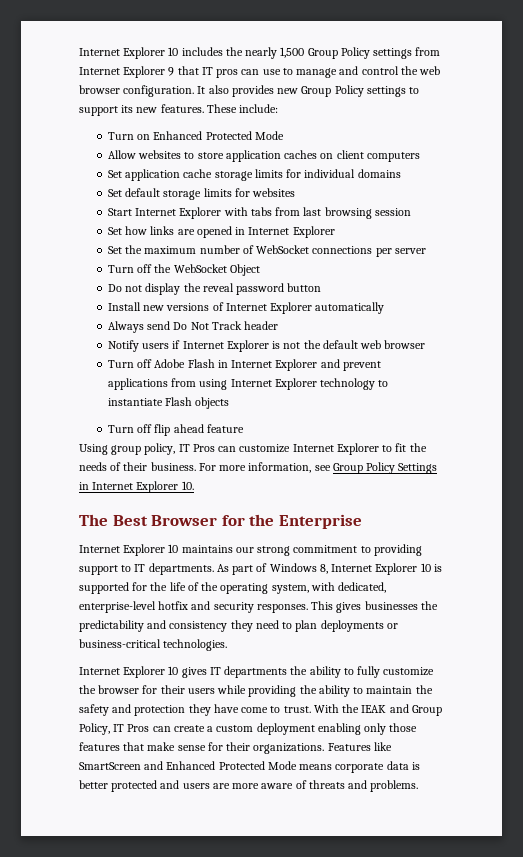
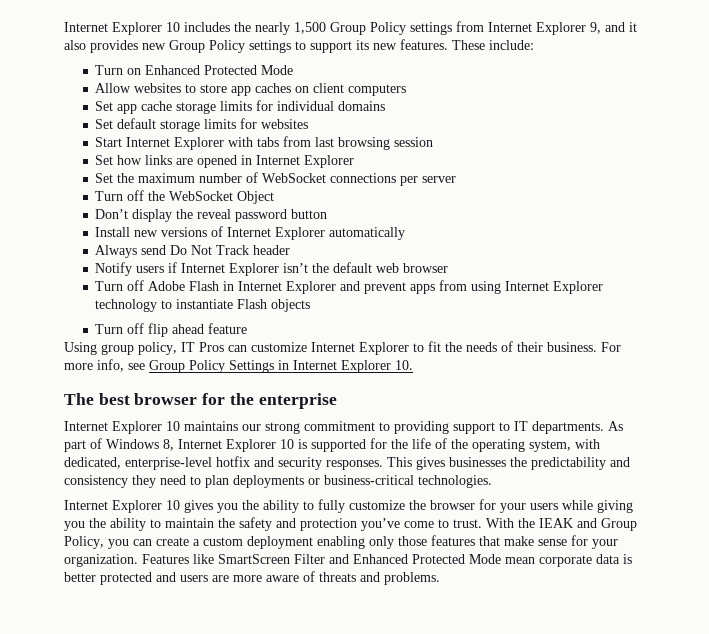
[168,66,441,78] [79,85,206,97] 9 that IT pros can use to manage and control the web browser configuration. It -> [590,22,637,34] 9, and it
[225,150,281,162] application -> [231,86,252,96] app
[125,169,181,181] application -> [117,104,138,114] app
[107,284,143,292] Do not -> [95,209,129,219] Don’t
[272,341,301,349] is not -> [283,263,309,273] isn’t
[107,378,168,390] applications -> [410,284,436,294] apps
[248,462,312,473] information, -> [97,359,124,372] info,
[112,514,362,529] Best Browser for the Enterprise -> [98,393,337,409] best browser for the enterprise
[209,666,288,678] IT departments -> [217,503,238,513] you
[160,685,185,694] their -> [500,503,526,513] your
[248,685,297,697] providing -> [597,500,633,513] [64,521,85,531] giving you
[188,704,239,716] they have -> [361,518,400,531] you’ve
[113,724,150,732] IT Pros -> [108,539,129,549] you
[226,742,325,754] their organizations. -> [592,539,618,549] [64,554,138,567] your organization.
(141, 766) none -> [294,554,325,564] Filter
[299,764,333,770] means -> [505,557,535,564] mean

